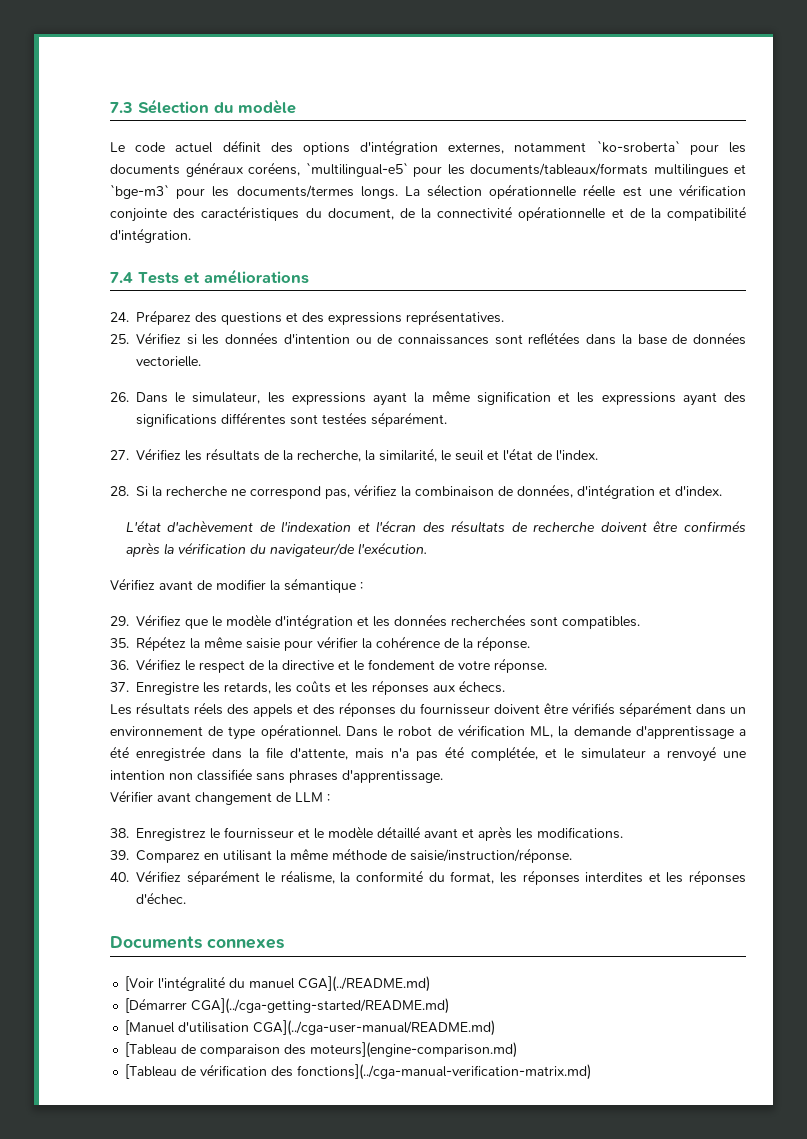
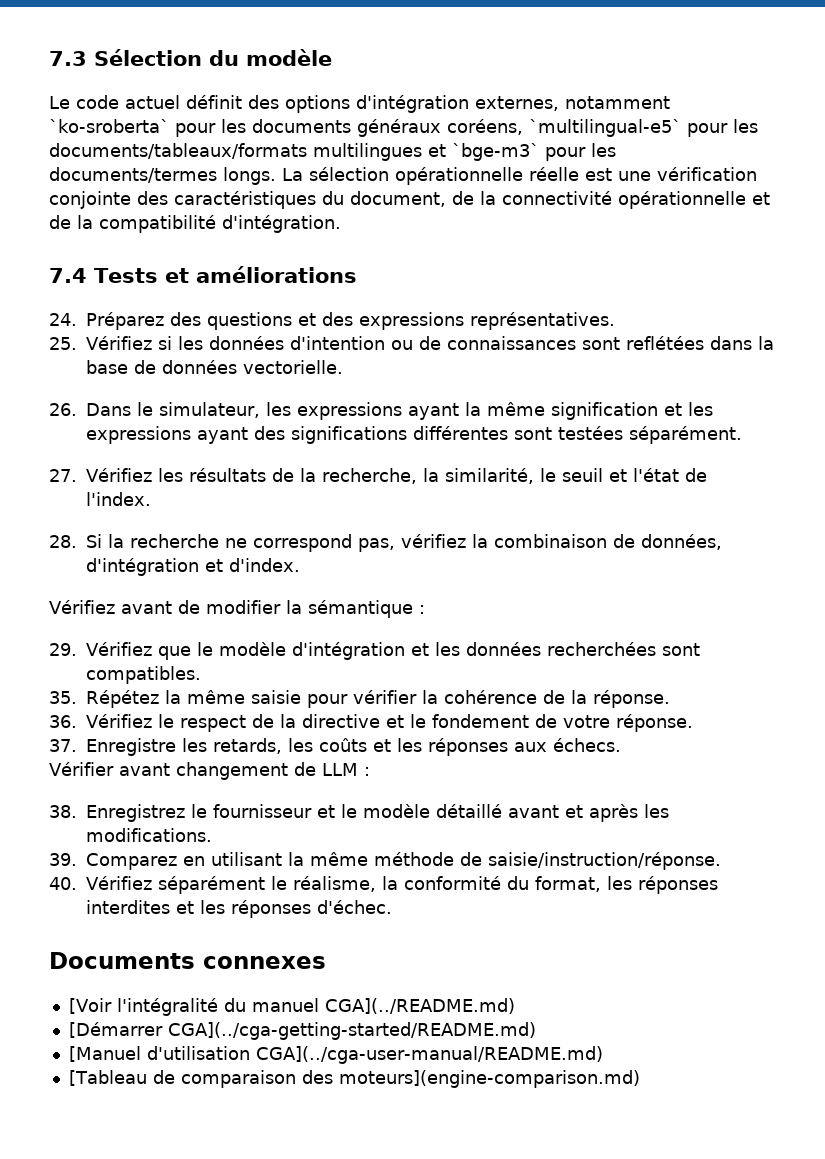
[125,520,746,533] [125,542,427,557] // L'état d'achèvement de l'indexation et l'écran des résultats de recherche doivent être confirmés après la vérification du navigateur/de l'exécution. -> (300, 565) none
[110,702,746,717] [110,724,746,740] [110,746,746,762] [110,768,443,783] // Les résultats réels des appels et des réponses du fournisseur doivent être vérifiés séparément dans un environnement de type opérationnel. Dans le robot de vérification ML, la demande d'apprentissage a été enregistrée dans la file d'attente, mais n'a pas été complétée, et le simulateur a renvoyé une intention non classifiée sans phrases d'apprentissage. -> (621, 745) none
[125,1064,592,1080] // [Tableau de vérification des fonctions](../cga-manual-verification-matrix.md) -> (640, 1079) none

